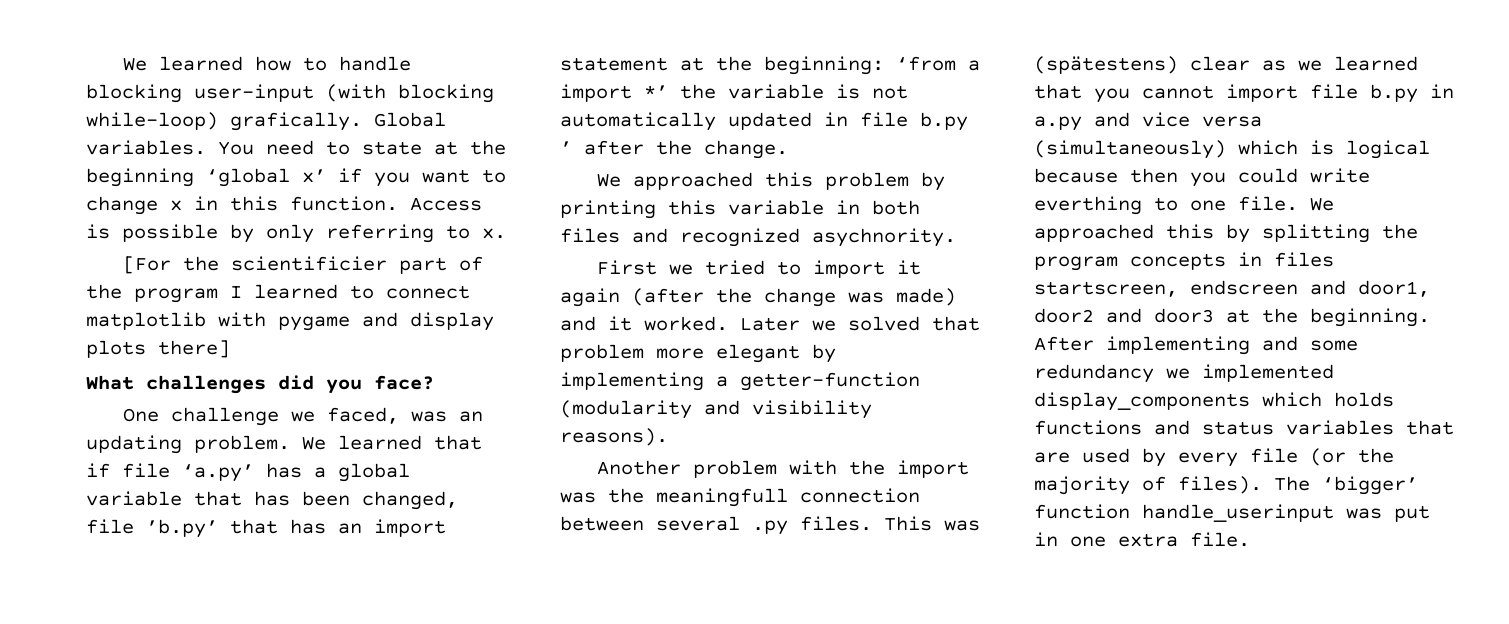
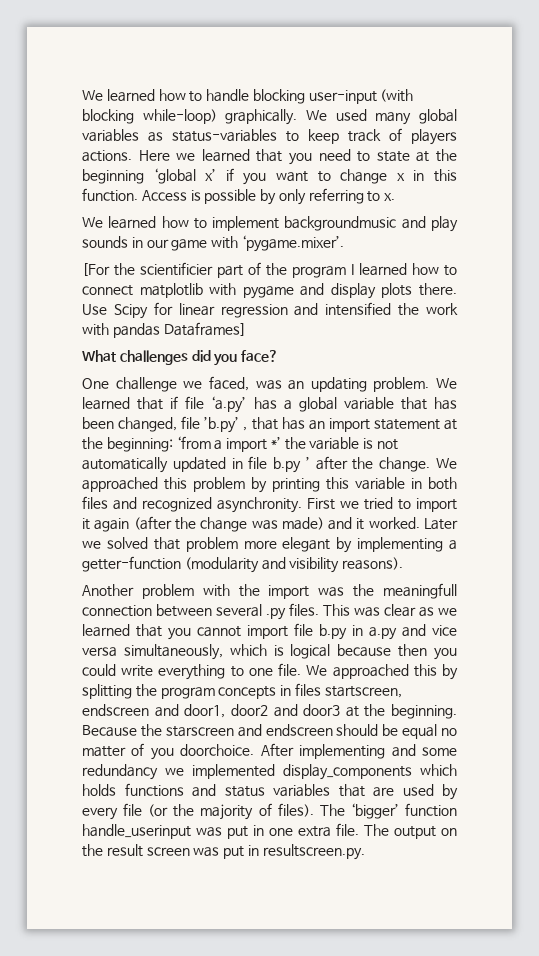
[230,112,446,131] [86,140,254,155] grafically. Global variables. You -> [225,109,457,125] [82,128,457,145] [82,149,312,165] graphically. We used many global variables as status-variables to keep track of players actions. Here we learned that you
(506, 233) none -> [82,216,458,232] [82,235,344,252] // We learned how to implement backgroundmusic and play sounds in our game with ‘pygame.mixer’.
(338, 291) none -> [412,263,439,275] how
[158,340,230,358] there] -> [418,283,457,296] [82,302,458,319] [82,322,246,338] there. Use Scipy for linear regression and intensified the work with pandas Dataframes]
(218, 528) none -> [243,427,248,431] ,
(788, 149) // -> (431, 464) none
[812,228,956,247] asychnority. // -> [217,497,302,513] asynchronity.
[1034,56,1178,74] (spätestens) -> (380, 612) none
[1034,140,1226,159] (simultaneously) -> [123,644,223,660] simultaneously,
[1034,196,1142,215] everthing -> [158,664,226,680] everything
(1430, 317) none -> [82,724,457,739] [82,743,255,760] Because the starscreen and endscreen should be equal no matter of you doorchoice.
(1250, 539) none -> [364,824,457,839] [82,844,365,860] The output on the result screen was put in resultscreen.py.

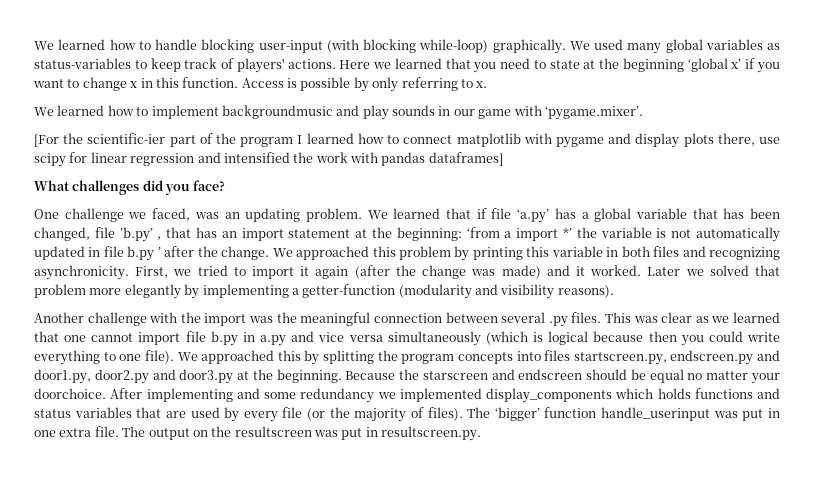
[411,129,457,145] players -> [236,58,284,73] players'
[140,262,213,276] scientificier -> [87,133,166,144] scientific-ier
[418,283,457,296] [82,304,148,319] there. Use Scipy -> [717,133,781,146] [34,153,66,167] there, use scipy
[163,322,246,336] Dataframes] -> [428,152,503,166] dataframes]
[142,497,335,513] recognized asynchronity. First -> [709,247,781,260] [34,265,169,280] recognizing asynchronicity. First,
[282,537,331,552] elegant -> [124,284,181,299] elegantly
[141,584,194,599] problem -> [87,312,147,326] challenge
[383,583,457,599] meaningfull -> [300,312,371,326] meaningful
[168,628,191,640] you -> [64,335,87,342] one
[123,644,267,660] simultaneously, which -> [387,331,528,346] simultaneously (which
[278,663,302,676] file. -> [144,350,174,364] file).
[280,683,402,698] [82,704,341,718] in files startscreen, endscreen and door1, door2 and door3 -> [516,350,780,365] [34,369,234,384] into files startscreen.py, endscreen.py and door1.py, door2.py and door3.py
[131,743,174,760] of you -> [750,373,780,384] your
[106,844,190,857] result screen -> [234,426,312,437] resultscreen

